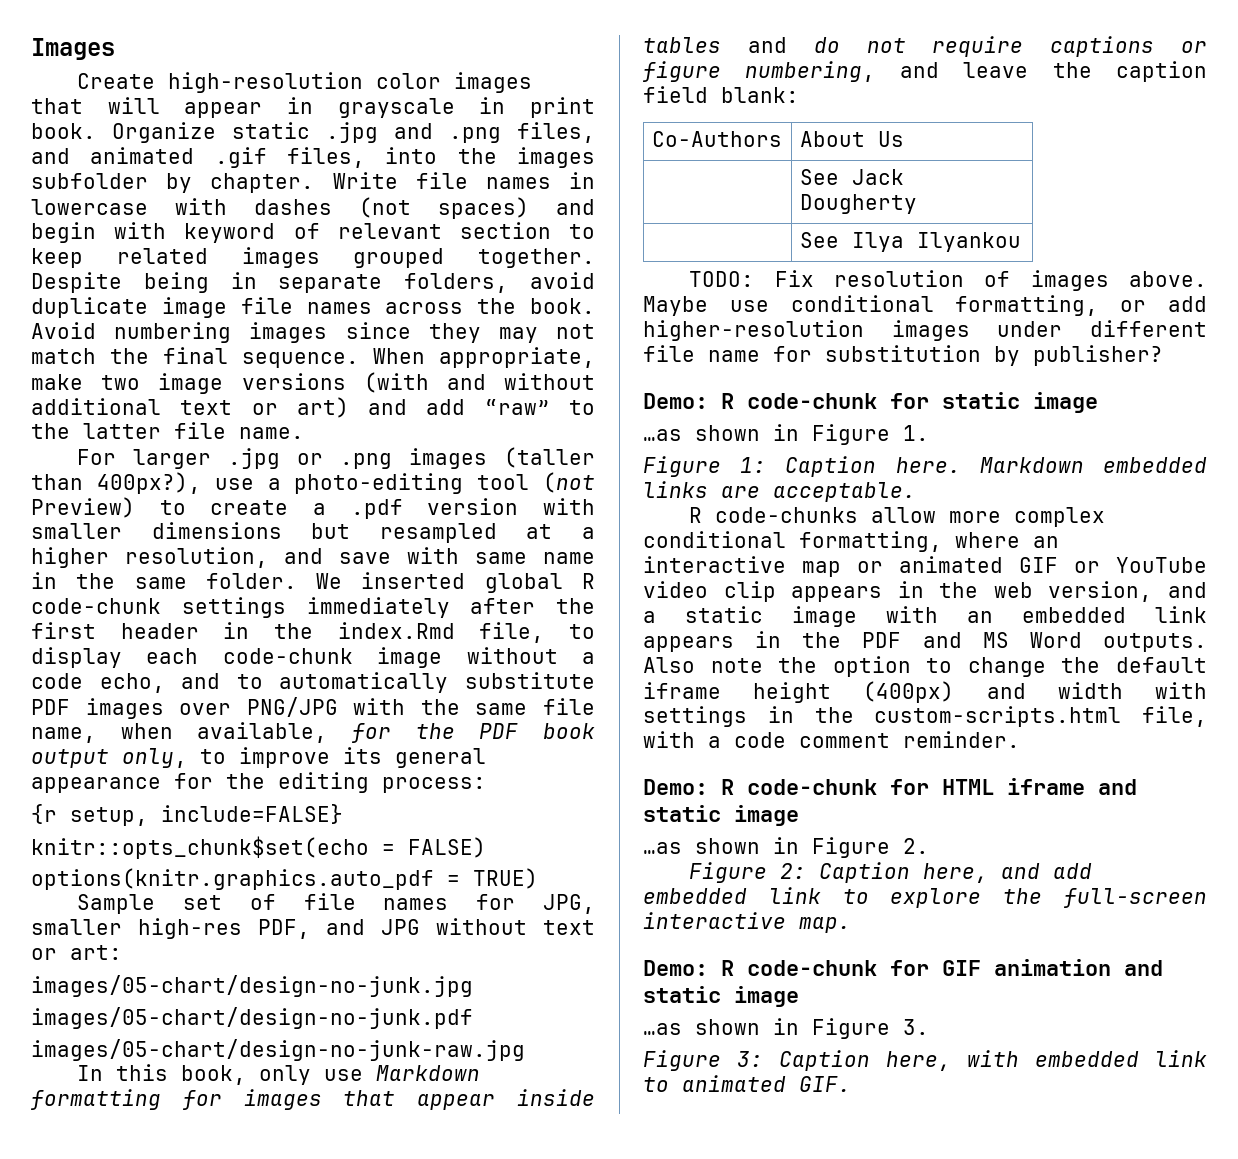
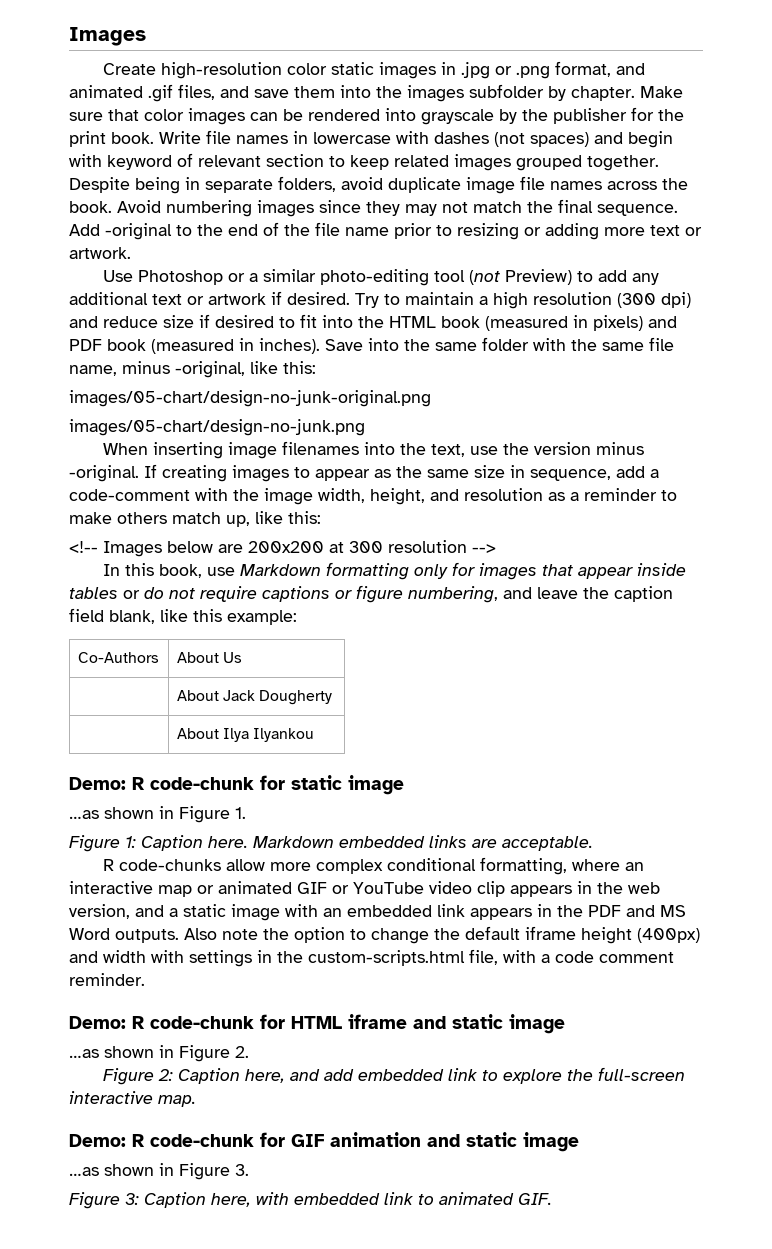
[454,72,533,93] [31,97,595,118] [31,122,595,143] images that will appear in grayscale in print book. Organize static .jpg and .png files, -> [330,61,611,79] static images in .jpg or .png format,
(365, 157) none -> [220,86,335,98] and save them
(315, 183) none -> [640,86,683,98] [69,107,684,125] [69,131,154,147] Make sure that color images can be rendered into grayscale by the publisher for the print book.
[373,347,595,368] [31,372,595,394] [31,397,595,418] [31,422,304,439] [77,447,595,469] [31,472,281,494] When appropriate, make two image versions (with and without additional text or art) and add “raw” to the latter file name. // For larger .jpg or .png images (taller than 400px?), use a -> [69,222,702,240] [69,247,131,259] [102,269,316,285] Add -original to the end of the file name prior to resizing or adding more text or artwork. // Use Photoshop or a similar
[210,498,595,519] [31,522,596,543] [31,547,595,568] [31,572,595,593] [31,597,595,618] [31,622,595,643] [31,647,595,668] [31,672,595,693] [31,697,338,719] create a .pdf version with smaller dimensions but resampled at a higher resolution, and save with same name in the same folder. We inserted global R code-chunk settings immediately after the first header in the index.Rmd file, to display each code-chunk image without a code echo, and to automatically substitute PDF images over PNG/JPG -> [597,270,659,285] [69,291,691,309] [69,314,677,331] [69,337,529,354] add any additional text or artwork if desired. Try to maintain a high resolution (300 dpi) and reduce size if desired to fit into the HTML book (measured in pixels) and PDF book (measured in inches). Save into the same folder
[120,722,595,743] [31,747,486,768] [31,772,486,793] [31,804,343,826] [31,836,486,859] [31,868,538,890] [77,893,595,914] [31,918,595,939] [31,945,122,960] [31,975,473,997] [31,1007,473,1029] [31,1039,525,1061] when available, for the PDF book output only, to improve its general appearance for the editing process: // {r setup, include=FALSE} // knitr::opts_chunk$set(echo = FALSE) // options(knitr.graphics.auto_pdf = TRUE) // Sample set of file names for JPG, smaller high-res PDF, and JPG without text or art: // images/05-chart/design-no-junk.jpg // images/05-chart/design-no-junk.pdf // images/05-chart/design-no-junk-raw.jpg -> [122,361,316,378] [69,390,431,407] [69,419,365,436] [102,441,644,459] [69,464,659,482] [69,488,677,505] [69,511,321,527] [69,540,496,557] minus -original, like this: // images/05-chart/design-no-junk-original.png // images/05-chart/design-no-junk.png // When inserting image filenames into the text, use the version minus -original. If creating images to appear as the same size in sequence, add a code-comment with the image width, height, and resolution as a reminder to make others match up, like this: // <!-- Images below are 200x200 at 300 resolution -->
[259,1065,312,1085] only -> (202, 571) none
(161, 1099) none -> [413,564,448,579] only
[747,37,787,53] and -> [123,590,140,599] or
[721,87,799,103] blank: -> [109,609,297,625] blank, like this example:
[799,169,839,185] See -> [176,690,219,701] About
[799,232,839,248] See -> [176,728,219,739] About
[689,270,1207,291] [643,295,1207,316] [643,320,1207,341] [643,345,1163,366] // TODO: Fix resolution of images above. Maybe use conditional formatting, or add higher-resolution images under different file name for substitution by publisher? -> (315, 735) none

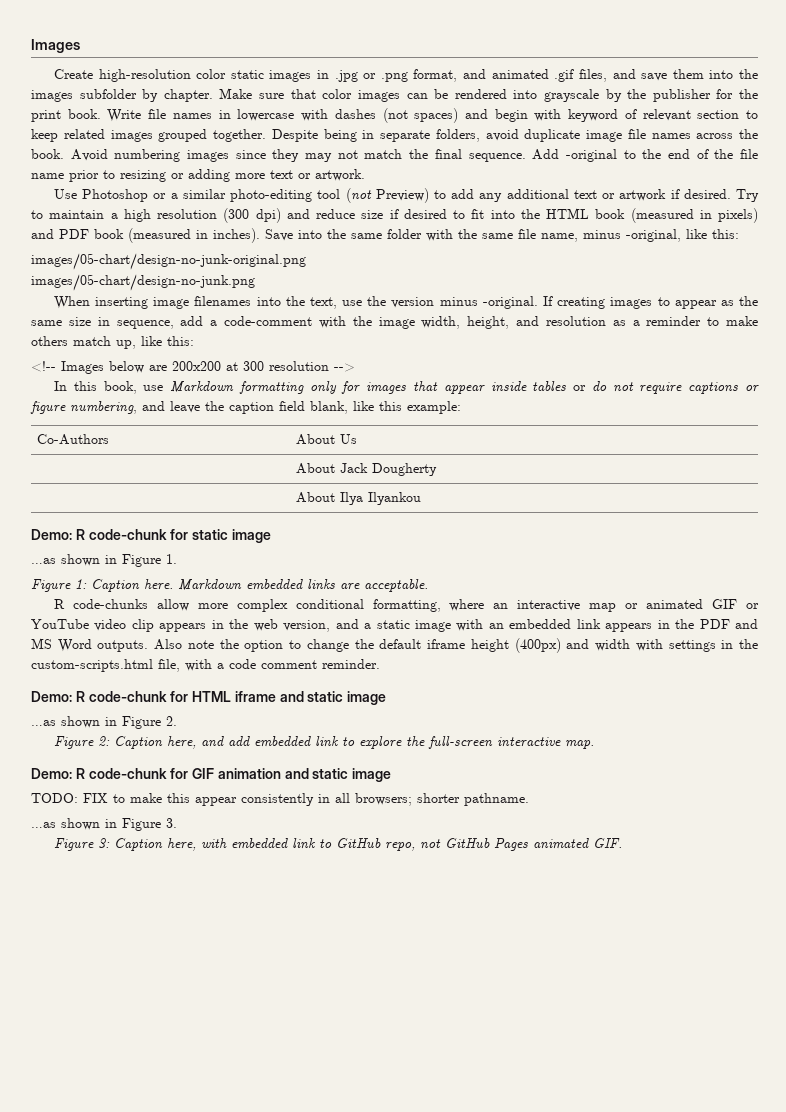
(579, 1142) none -> [31,793,529,806] // TODO: FIX to make this appear consistently in all browsers; shorter pathname.
(434, 1199) none -> [335,838,528,851] GitHub repo, not GitHub Pages

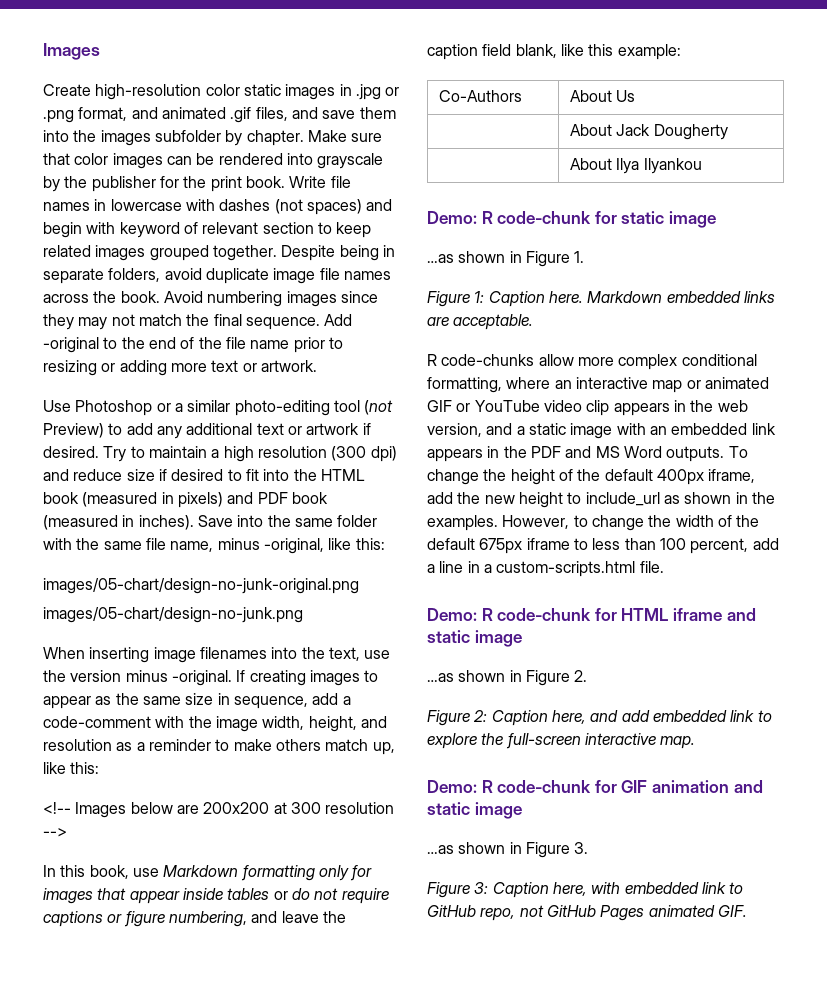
[154,638,758,653] [31,659,380,672] Also note the option to change the default iframe height (400px) and width with settings in the custom-scripts.html file, with a code comment reminder. -> [728,446,748,458] [427,469,756,485] [427,492,775,508] [427,515,760,531] [427,538,779,554] [427,561,664,577] To change the height of the default 400px iframe, add the new height to include_url as shown in the examples. However, to change the width of the default 675px iframe to less than 100 percent, add a line in a custom-scripts.html file.
[31,793,529,806] // TODO: FIX to make this appear consistently in all browsers; shorter pathname. -> (522, 810) none

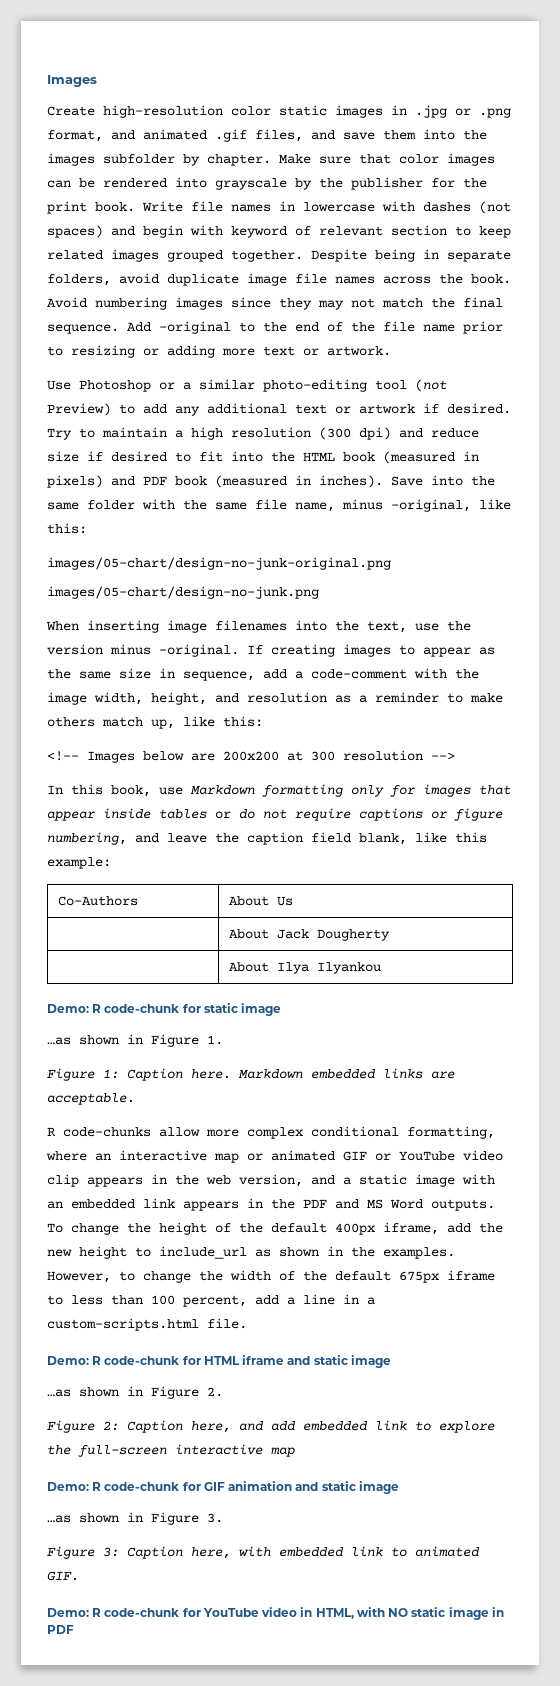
[660,736,696,749] map. -> [271,1447,295,1457] map
[427,905,747,921] GitHub repo, not GitHub Pages animated GIF. -> [415,1546,480,1557] [47,1571,79,1581] [47,1607,504,1620] [47,1625,74,1634] animated GIF. // Demo: R code-chunk for YouTube video in HTML, with NO static image in PDF

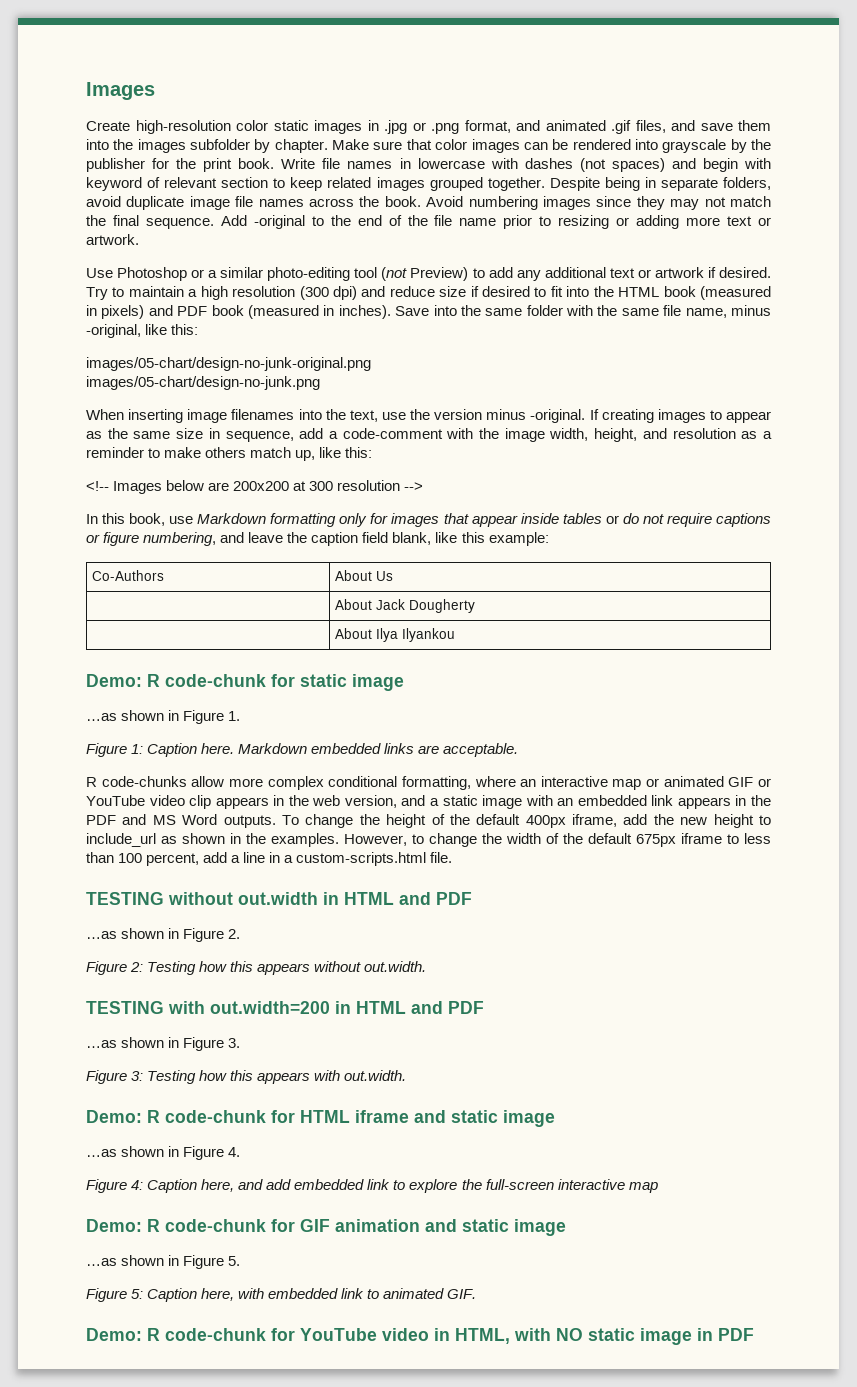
(247, 1323) none -> [86,892,472,905] [86,928,241,942] [86,961,427,975] [86,1001,484,1014] [86,1037,241,1051] [86,1070,407,1084] // TESTING without out.width in HTML and PDF // …as shown in Figure 2. // Figure 2: Testing how this appears without out.width. // TESTING with out.width=200 in HTML and PDF // …as shown in Figure 3. // Figure 3: Testing how this appears with out.width.
[207,1387,223,1397] [47,1420,119,1433] 2. // Figure 2: -> [228,1147,241,1157] [86,1179,144,1193] 4. // Figure 4:
[207,1513,223,1523] [47,1546,119,1559] 3. // Figure 3: -> [228,1256,241,1266] [86,1288,144,1302] 5. // Figure 5:

